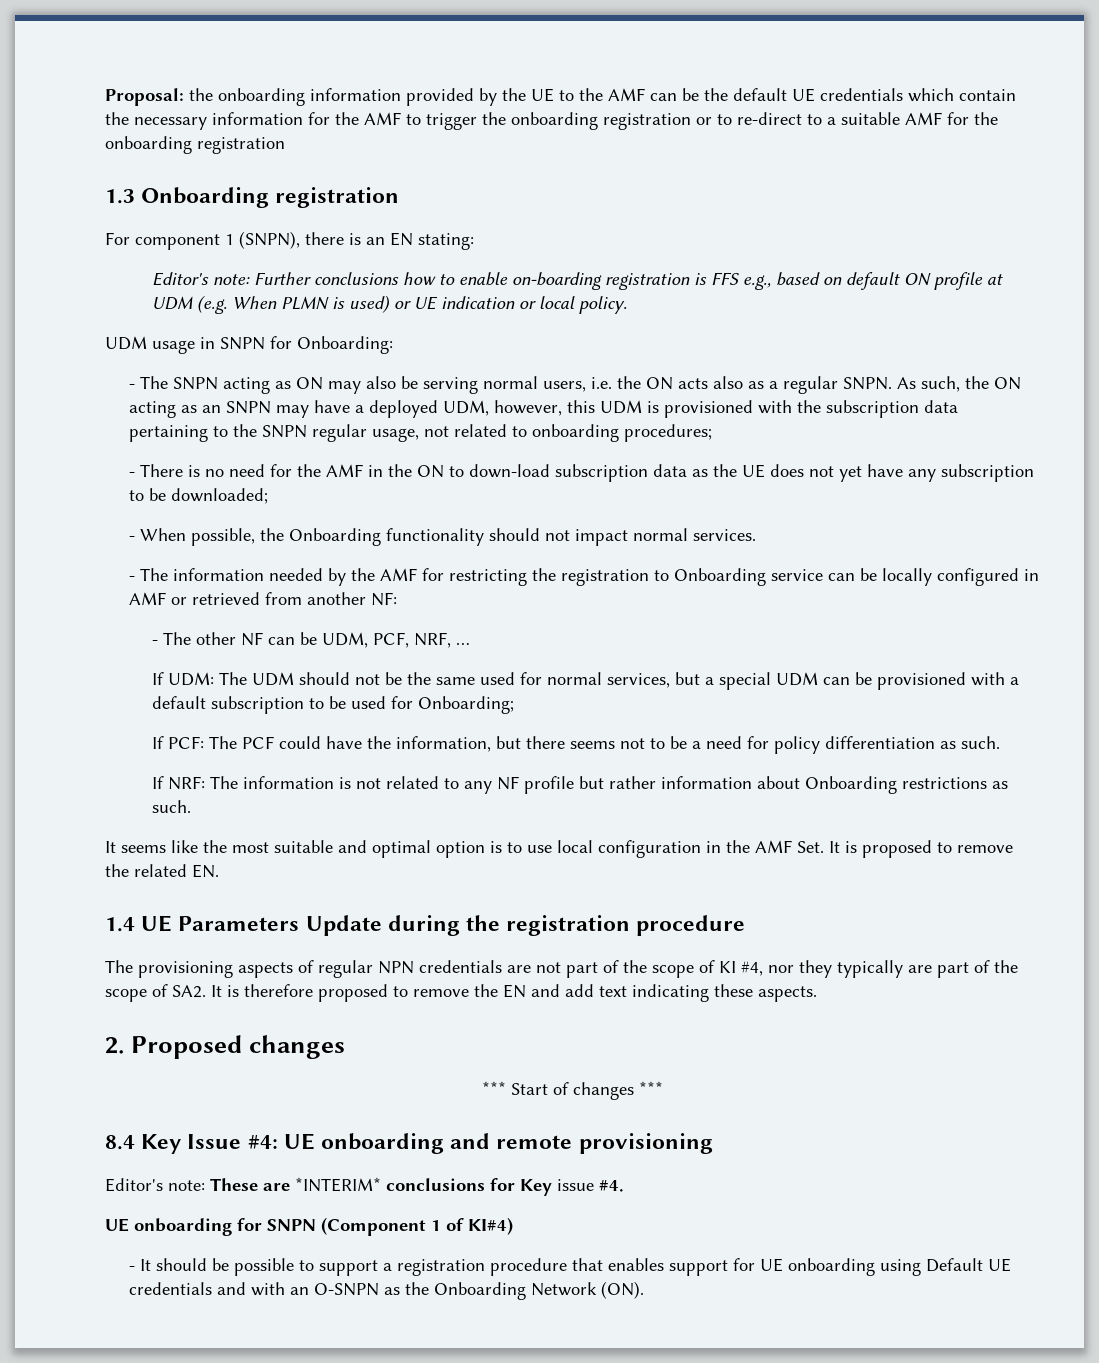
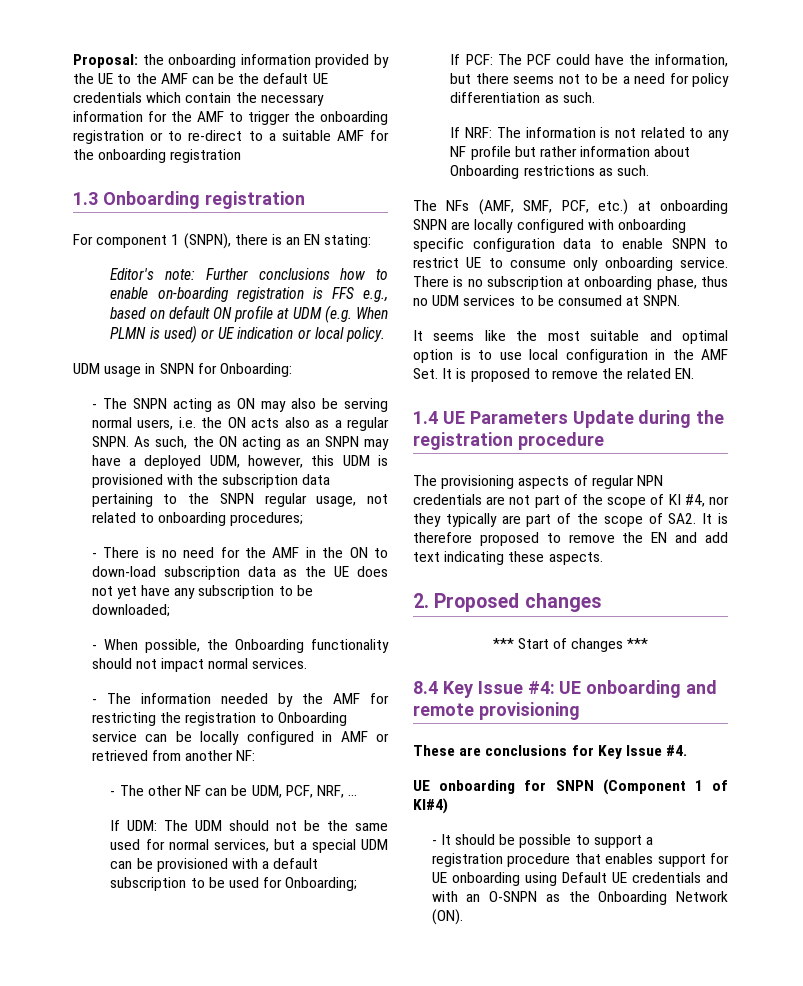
(192, 806) none -> [413,199,728,215] [413,219,686,233] [413,238,728,252] [413,257,728,271] [413,276,728,290] [413,295,681,306] // The NFs (AMF, SMF, PCF, etc.) at onboarding SNPN are locally configured with onboarding specific configuration data to enable SNPN to restrict UE to consume only onboarding service. There is no subscription at onboarding phase, thus no UDM services to be consumed at SNPN.
[105,1178,205,1192] Editor's note: -> (580, 711) none
[295,1177,381,1192] *INTERIM* -> (482, 751) none
[557,1179,594,1191] issue -> [625,745,662,756] Issue

